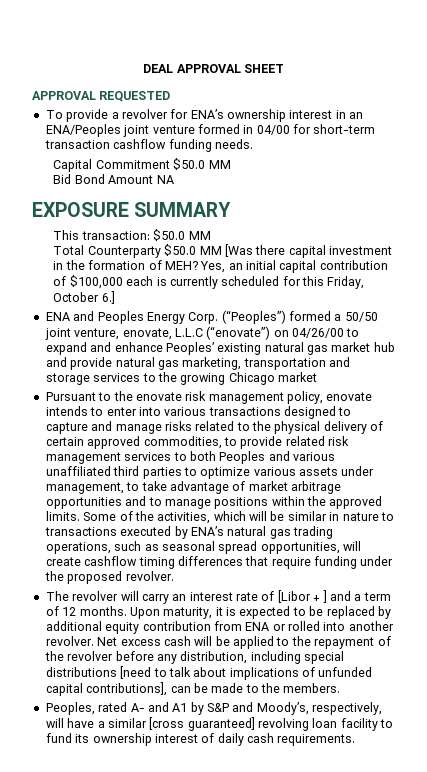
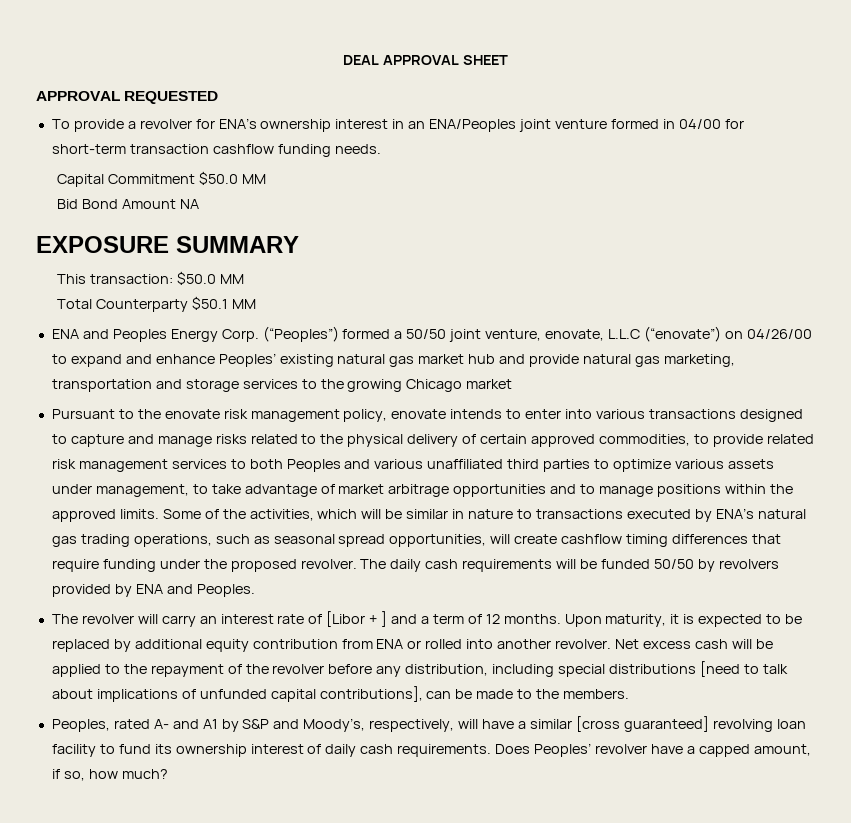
[164,244,393,258] [53,260,388,273] [53,275,365,289] [53,291,115,304] $50.0 MM [Was there capital investment in the formation of MEH? Yes, an initial capital contribution of $100,000 each is currently scheduled for this Friday, October 6.] -> [192,296,257,310] $50.1 MM
(174, 576) none -> [360,559,779,572] [51,584,255,597] The daily cash requirements will be funded 50/50 by revolvers provided by ENA and Peoples.
(356, 740) none -> [495,743,811,757] [51,769,168,781] Does Peoples’ revolver have a capped amount, if so, how much?

